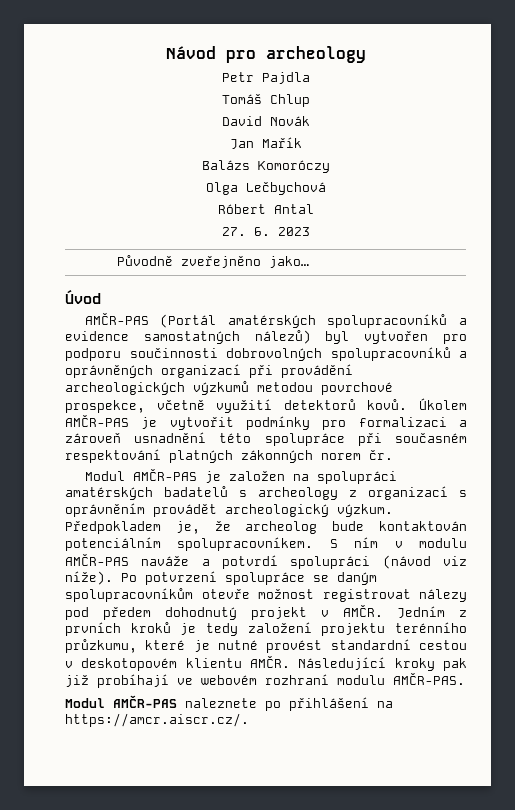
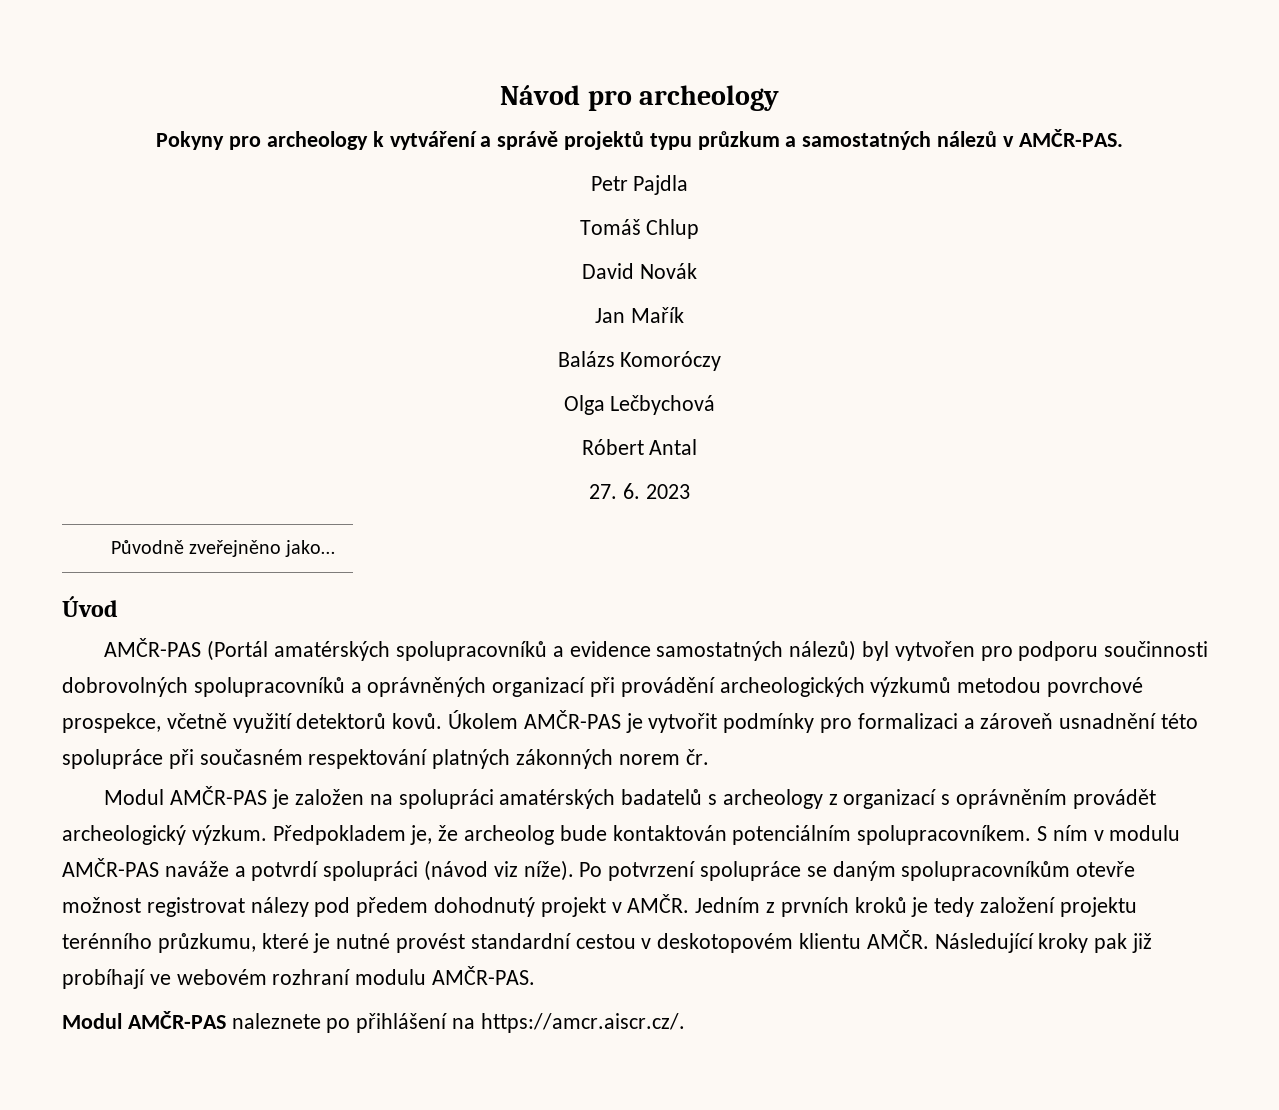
(366, 54) none -> [156,129,1123,150] // Pokyny pro archeology k vytváření a správě projektů typu průzkum a samostatných nálezů v AMČR-PAS.

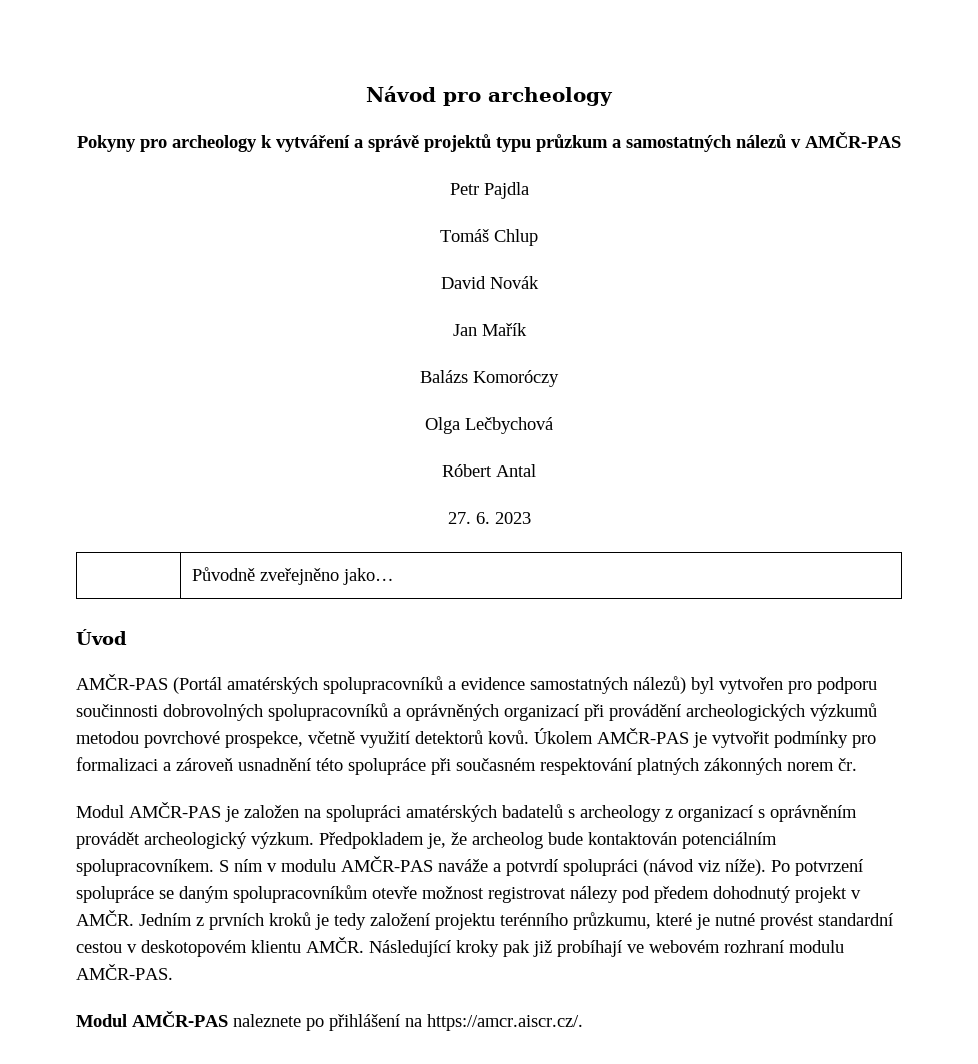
[1018,129,1123,147] AMČR-PAS. -> [805,132,901,148] AMČR-PAS

